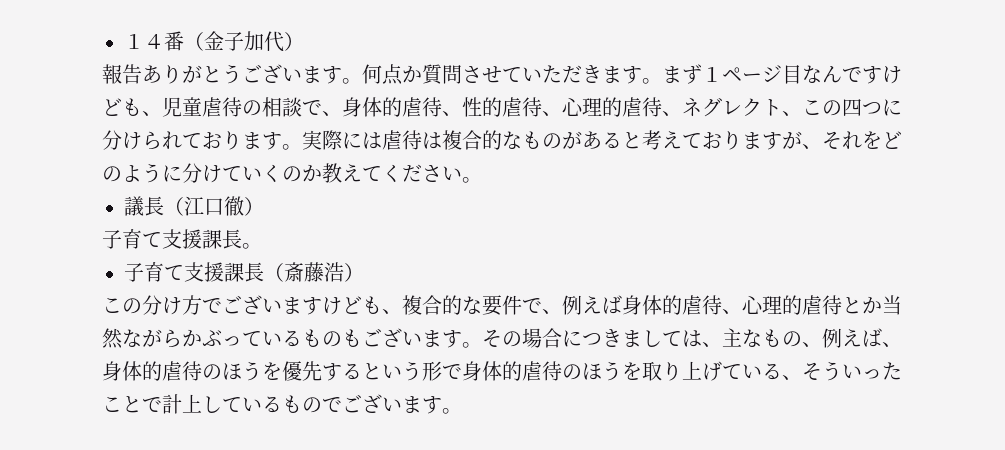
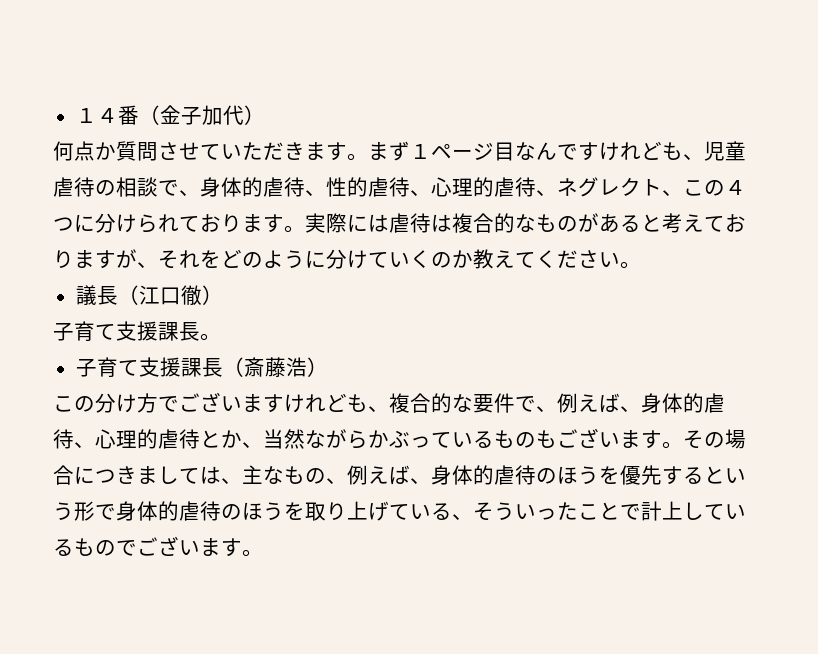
[102,64,362,84] 報告ありがとうございます。 -> (265, 115) none
(902, 74) none -> [620,142,641,160] れ
[842,99,862,116] 四 -> [725,180,746,195] ４
(342, 305) none -> [305,394,326,412] れ
(622, 304) none -> [620,406,641,412] 、
(882, 305) none -> [242,442,263,448] 、

